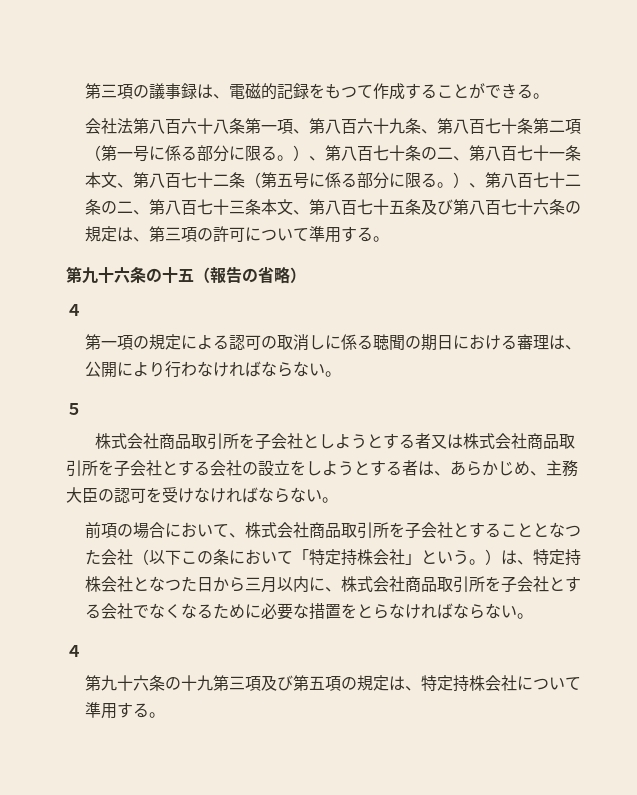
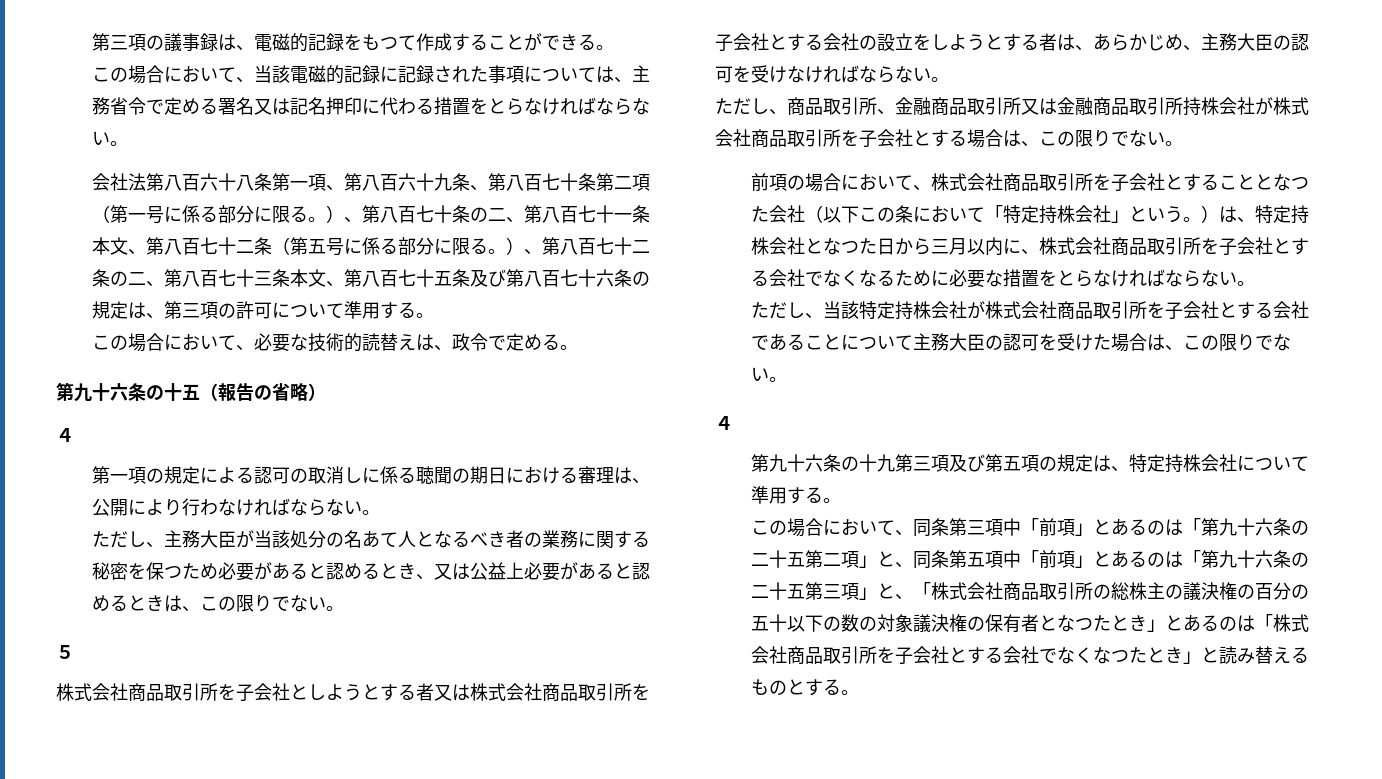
(549, 96) none -> [91,65,650,84] [91,97,650,115] [91,131,128,146] // この場合において、当該電磁的記録に記録された事項については、主務省令で定める署名又は記名押印に代わる措置をとらなければならない。
(389, 239) none -> [91,333,578,352] // この場合において、必要な技術的読替えは、政令で定める。
(341, 374) none -> [91,530,650,548] [91,562,650,581] [91,594,344,612] // ただし、主務大臣が当該処分の名あて人となるべき者の業務に関する秘密を保つため必要があると認めるとき、又は公益上必要があると認めるときは、この限りでない。
(338, 500) none -> [715,97,1309,116] [715,129,1183,148] // ただし、商品取引所、金融商品取引所又は金融商品取引所持株会社が株式会社商品取引所を子会社とする場合は、この限りでない。
(533, 616) none -> [750,301,1309,320] [750,333,1291,352] [750,367,787,382] // ただし、当該特定持株会社が株式会社商品取引所を子会社とする会社であることについて主務大臣の認可を受けた場合は、この限りでない。
(165, 715) none -> [750,518,1309,537] [750,550,1309,569] [750,582,1309,600] [750,614,1309,633] [750,646,1309,665] [750,679,859,696] // この場合において、同条第三項中「前項」とあるのは「第九十六条の二十五第二項」と、同条第五項中「前項」とあるのは「第九十六条の二十五第三項」と、「株式会社商品取引所の総株主の議決権の百分の五十以下の数の対象議決権の保有者となつたとき」とあるのは「株式会社商品取引所を子会社とする会社でなくなつたとき」と読み替えるものとする。

